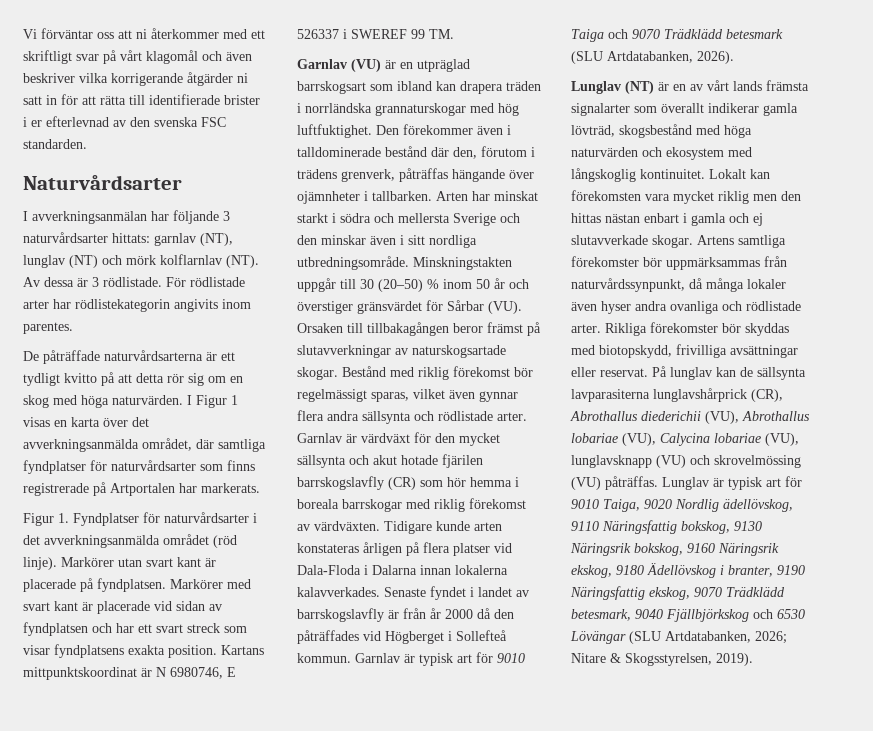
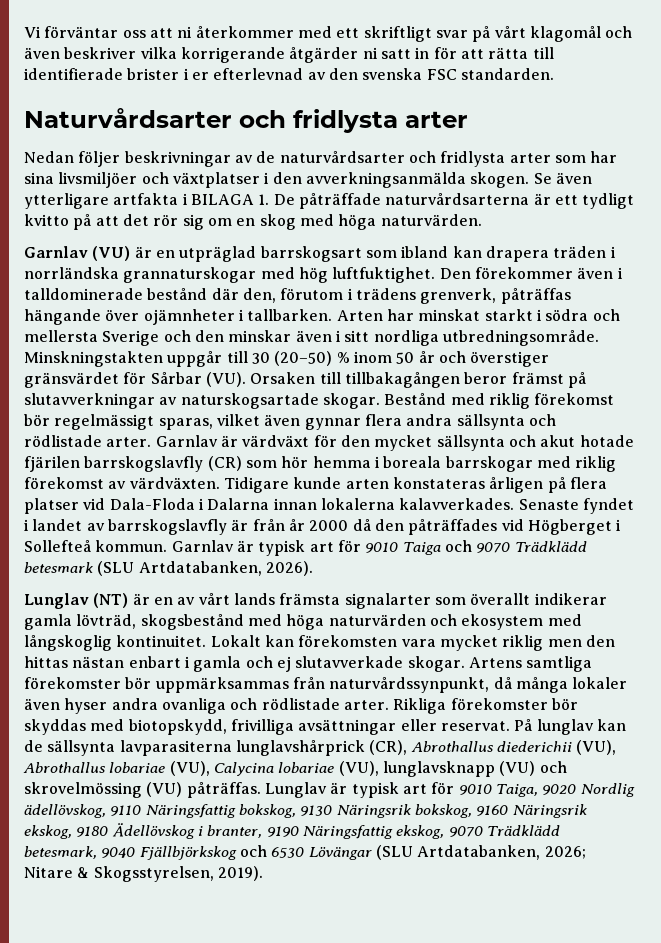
[23,210,230,224] [23,232,233,246] [23,254,259,268] [23,277,245,287] [23,299,251,312] [23,322,73,334] // I avverkningsanmälan har följande 3 naturvårdsarter hittats: garnlav (NT), lunglav (NT) och mörk kolflarnlav (NT). Av dessa är 3 rödlistade. För rödlistade arter har rödlistekategorin angivits inom parentes. // -> [239,109,468,133] [24,151,618,167] [24,172,592,188] [24,193,270,209] och fridlysta arter // Nedan följer beskrivningar av de naturvårdsarter och fridlysta arter som har sina livsmiljöer och växtplatser i den avverkningsanmälda skogen. Se även ytterligare artfakta i BILAGA 1.
[136,373,164,383] detta -> [122,214,149,226] det
[187,395,238,408] [23,417,149,427] [23,438,266,452] [23,460,255,474] [23,482,260,496] [23,512,257,526] [23,534,237,548] [23,557,216,570] [23,578,251,592] [23,601,222,614] [23,622,247,636] [23,644,264,658] [23,667,236,680] [297,29,454,39] I Figur 1 visas en karta över det avverkningsanmälda området, där samtliga fyndplatser för naturvårdsarter som finns registrerade på Artportalen har markerats. // Figur 1. Fyndplatser för naturvårdsarter i det avverkningsanmälda området (röd linje). Markörer utan svart kant är placerade på fyndplatsen. Markörer med svart kant är placerade vid sidan av fyndplatsen och har ett svart streck som visar fyndplatsens exakta position. Kartans mittpunktskoordinat är N 6980746, E 526337 i SWEREF 99 TM. -> (482, 220) none

